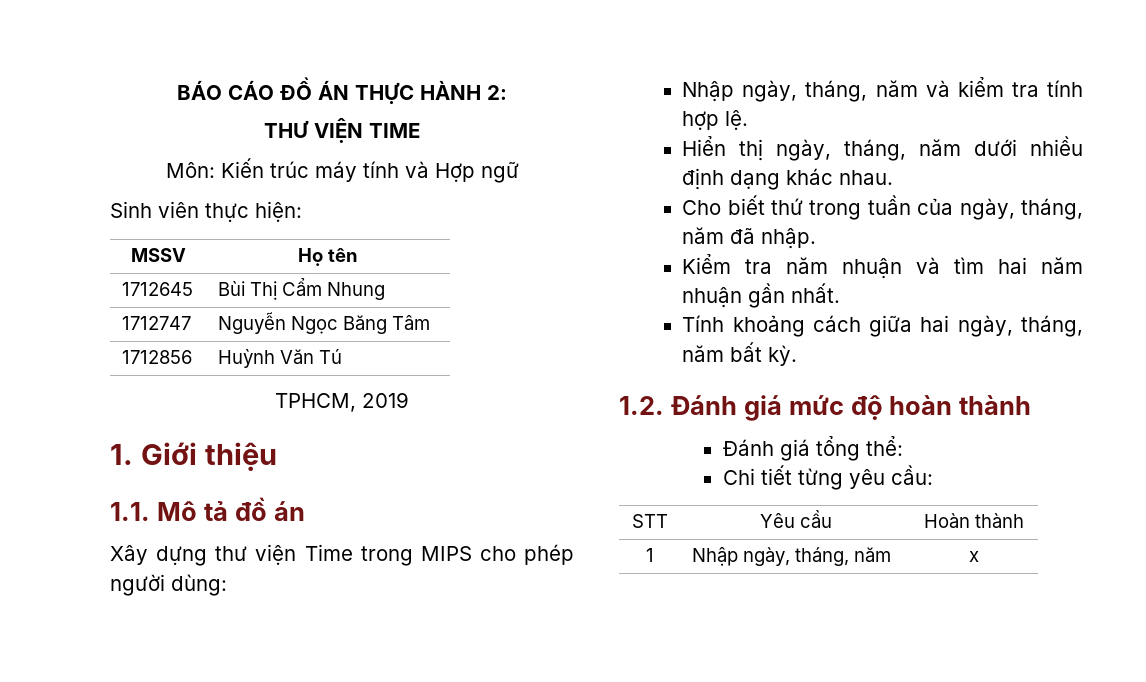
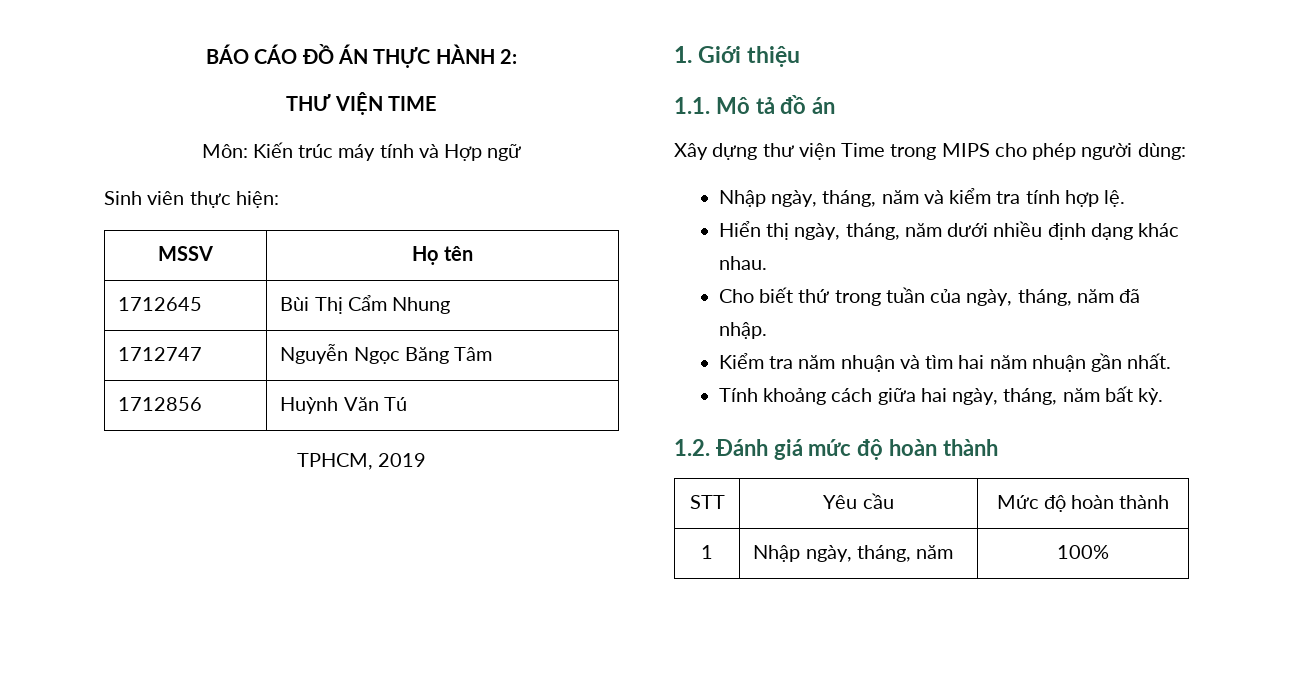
[722,436,903,461] [722,465,933,490] // Đánh giá tổng thể: // Chi tiết từng yêu cầu: -> (998, 447) none
[924,513,970,528] Hoàn -> [996,495,1115,512] Mức độ hoàn
[969,551,979,562] x -> [1057,545,1109,559] 100%

